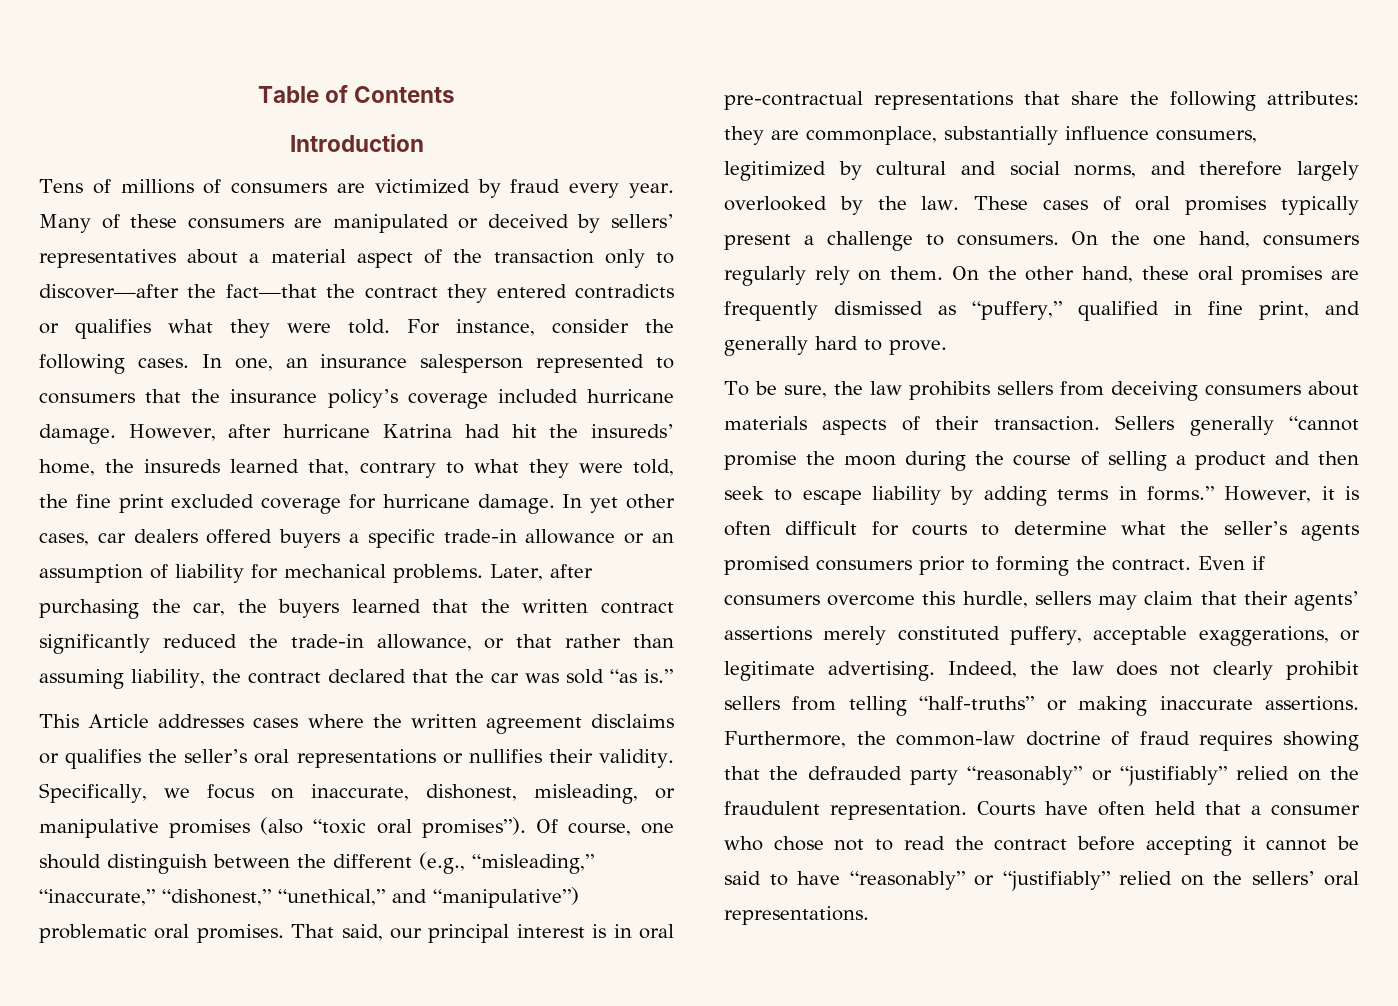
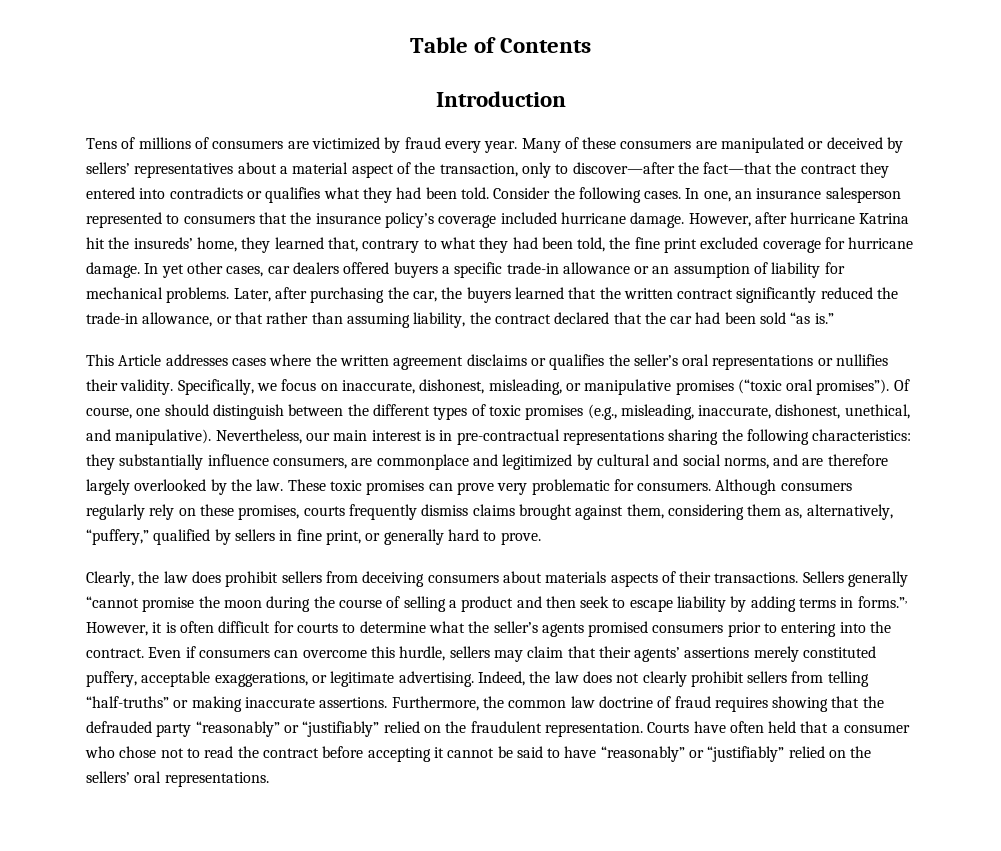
[493,249,594,264] transaction -> [439,163,518,177] transaction,
(567, 291) none -> [139,188,166,199] into
[287,319,629,336] were told. For instance, consider -> [396,187,551,199] had been told. Consider
[464,424,500,438] had -> (910, 218) none
[105,459,221,473] the insureds -> [241,237,271,253] they
[578,463,623,473] were -> [512,237,573,249] had been
[524,673,559,683] was -> [695,312,756,324] had been
[260,817,367,835] (also “toxic -> [737,379,782,394] (“toxic
[419,852,594,874] [39,887,579,908] [39,924,510,943] (e.g., “misleading,” “inaccurate,” “dishonest,” “unethical,” and “manipulative”) problematic oral promises. That said, our principal -> [433,404,910,420] [86,429,368,445] types of toxic promises (e.g., misleading, inaccurate, dishonest, unethical, and manipulative). Nevertheless, our main
[638,924,674,939] oral -> (453, 435) none
[1024,91,1359,111] [724,126,1257,145] that share the following attributes: they are commonplace, substantially influence consumers, -> [668,429,912,445] [86,454,498,470] sharing the following characteristics: they substantially influence consumers, are commonplace and
(1186, 168) none -> [802,458,824,466] are
[1042,196,1359,215] [724,231,1359,251] [724,266,1359,286] [724,301,1159,321] cases of oral promises typically present a challenge to consumers. On the one hand, consumers regularly rely on them. On the other hand, these oral promises are frequently dismissed as “puffery,” qualified -> [329,479,852,495] [86,504,893,520] [86,529,275,545] toxic promises can prove very problematic for consumers. Although consumers regularly rely on these promises, courts frequently dismiss claims brought against them, considering them as, alternatively, “puffery,” qualified by sellers
[1325,301,1360,315] and -> [365,533,381,541] or
[724,381,990,400] To be sure, the law prohibits -> [86,571,279,587] Clearly, the law does prohibit
[993,416,1100,431] transaction. -> [714,572,799,583] transactions.
[1146,486,1214,501] forms.” -> [857,596,907,608] forms.”,
[996,556,1069,576] forming -> [781,622,866,637] entering into
(820, 600) none -> [274,650,299,658] can
[896,731,1016,746] common-law -> [508,696,595,708] common law

